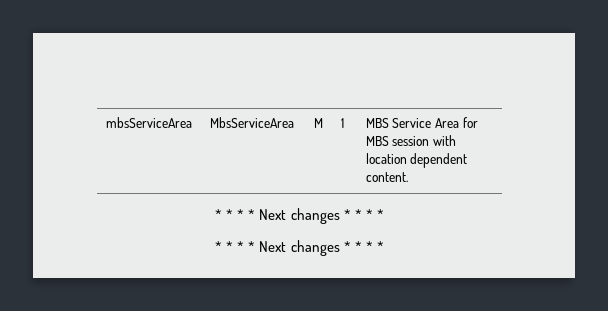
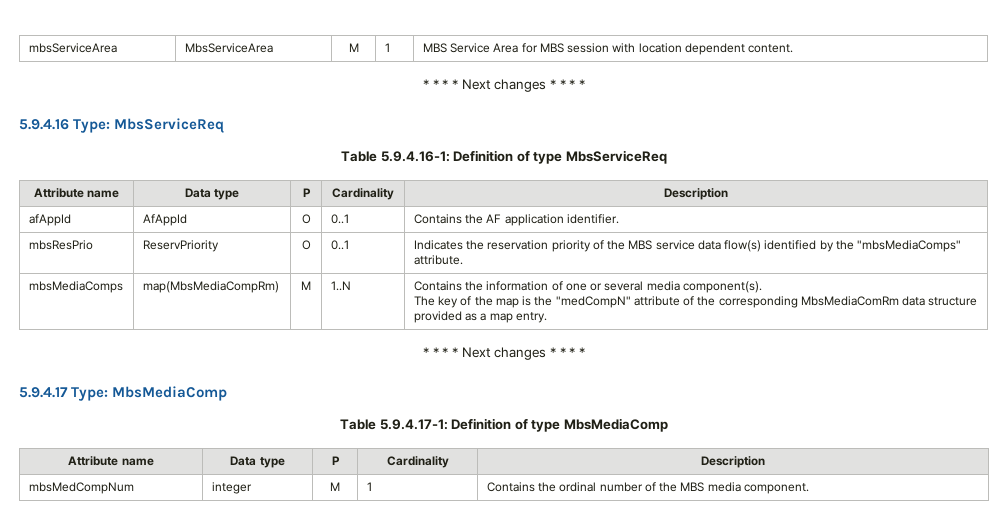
(384, 214) none -> [19,118,225,133] [340,150,668,164] [33,188,120,198] [184,188,240,200] [302,188,311,197] [332,188,394,200] [664,188,728,200] [28,214,71,226] [142,214,187,226] [301,214,311,224] [330,214,349,224] [413,214,619,226] [28,240,93,250] [142,240,219,252] [301,240,311,250] [330,240,349,250] [413,240,962,252] [413,255,463,265] [28,281,123,293] [142,281,279,293] [301,281,311,290] [330,281,351,291] [413,281,762,293] [413,296,978,308] [413,311,547,323] // 5.9.4.16 Type: MbsServiceReq // Table 5.9.4.16-1: Definition of type MbsServiceReq // Attribute name | Data type | P | Cardinality | Description // afAppId | AfAppId | O | 0..1 | Contains the AF application identifier. // mbsResPrio | ReservPriority | O | 0..1 | Indicates the reservation priority of the MBS service data flow(s) identified by the "mbsMediaComps" attribute. // mbsMediaComps | map(MbsMediaCompRm) | M | 1..N | Contains the information of one or several media component(s). // The key of the map is the "medCompN" attribute of the corresponding MbsMediaComRm data structure provided as a map entry.
(384, 246) none -> [19,386,228,401] [339,418,669,432] [68,456,154,466] [230,456,285,468] [331,456,340,465] [386,456,449,468] [701,456,765,468] [28,482,134,494] [211,482,252,494] [330,482,340,491] [366,482,372,491] [486,482,809,494] // 5.9.4.17 Type: MbsMediaComp // Table 5.9.4.17-1: Definition of type MbsMediaComp // Attribute name | Data type | P | Cardinality | Description // mbsMedCompNum | integer | M | 1 | Contains the ordinal number of the MBS media component.

